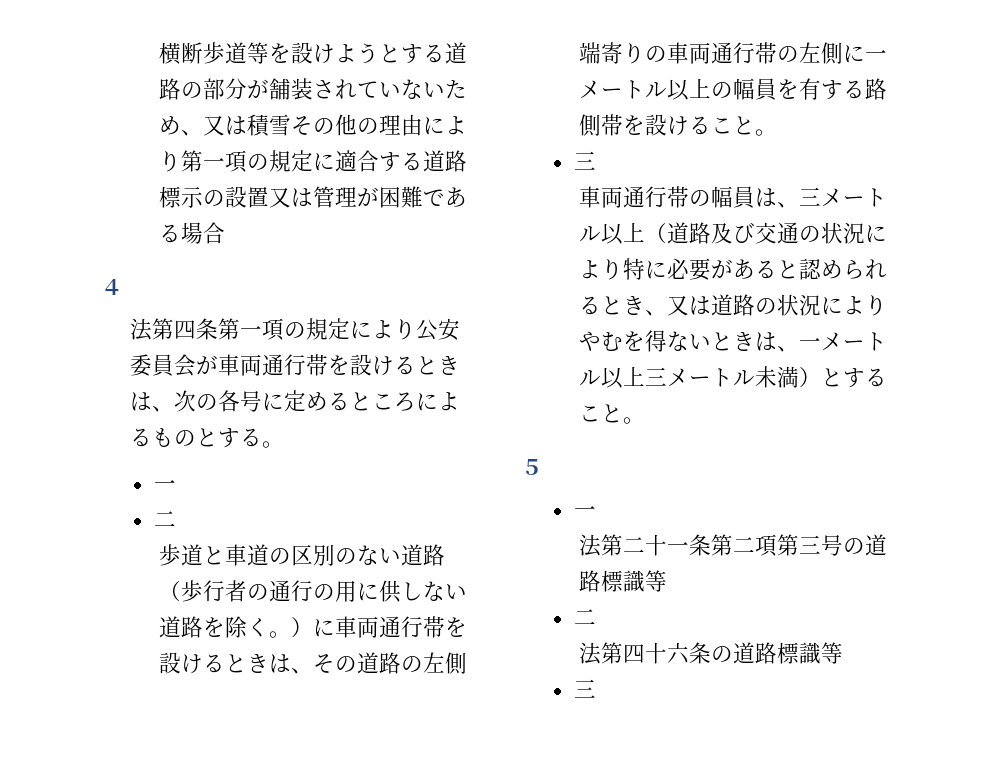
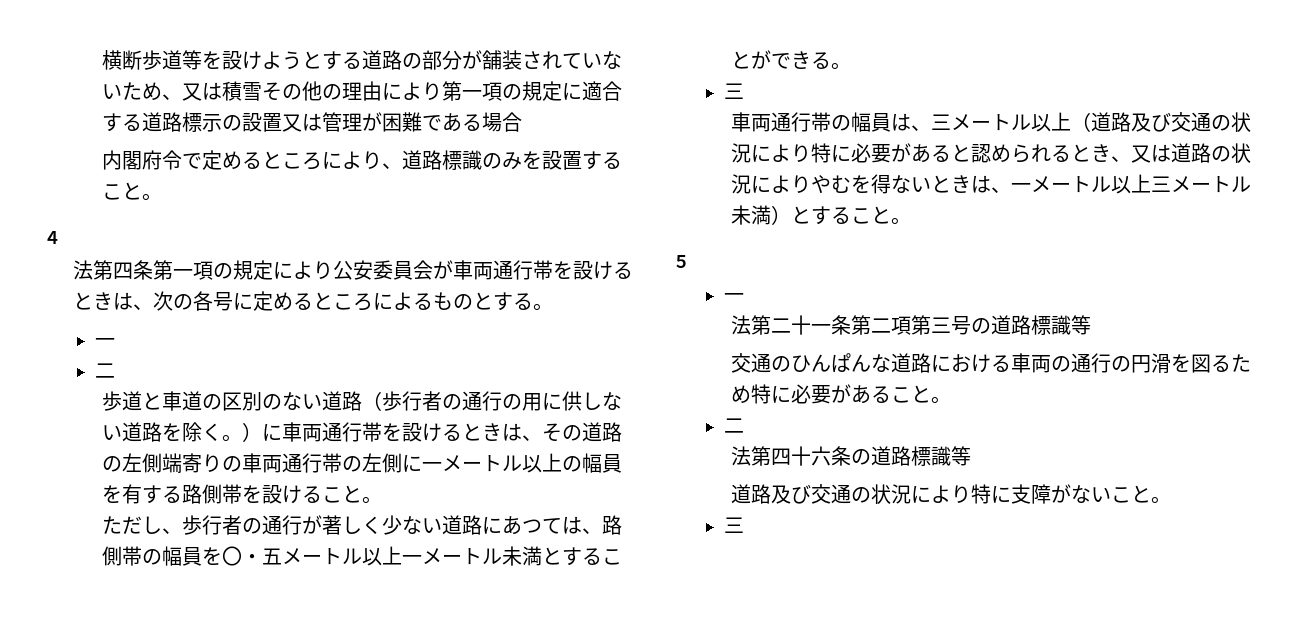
(225, 233) none -> [101,150,622,170] [101,182,162,201] // 内閣府令で定めるところにより、道路標識のみを設置すること。
(777, 132) none -> [101,515,622,535] [101,546,622,566] [730,50,851,70] // ただし、歩行者の通行が著しく少ない道路にあつては、路側帯の幅員を〇・五メートル以上一メートル未満とすることができる。
(667, 581) none -> [730,353,1251,373] [730,384,951,404] // 交通のひんぱんな道路における車両の通行の円滑を図るため特に必要があること。
(843, 653) none -> [730,484,1171,504] // 道路及び交通の状況により特に支障がないこと。

